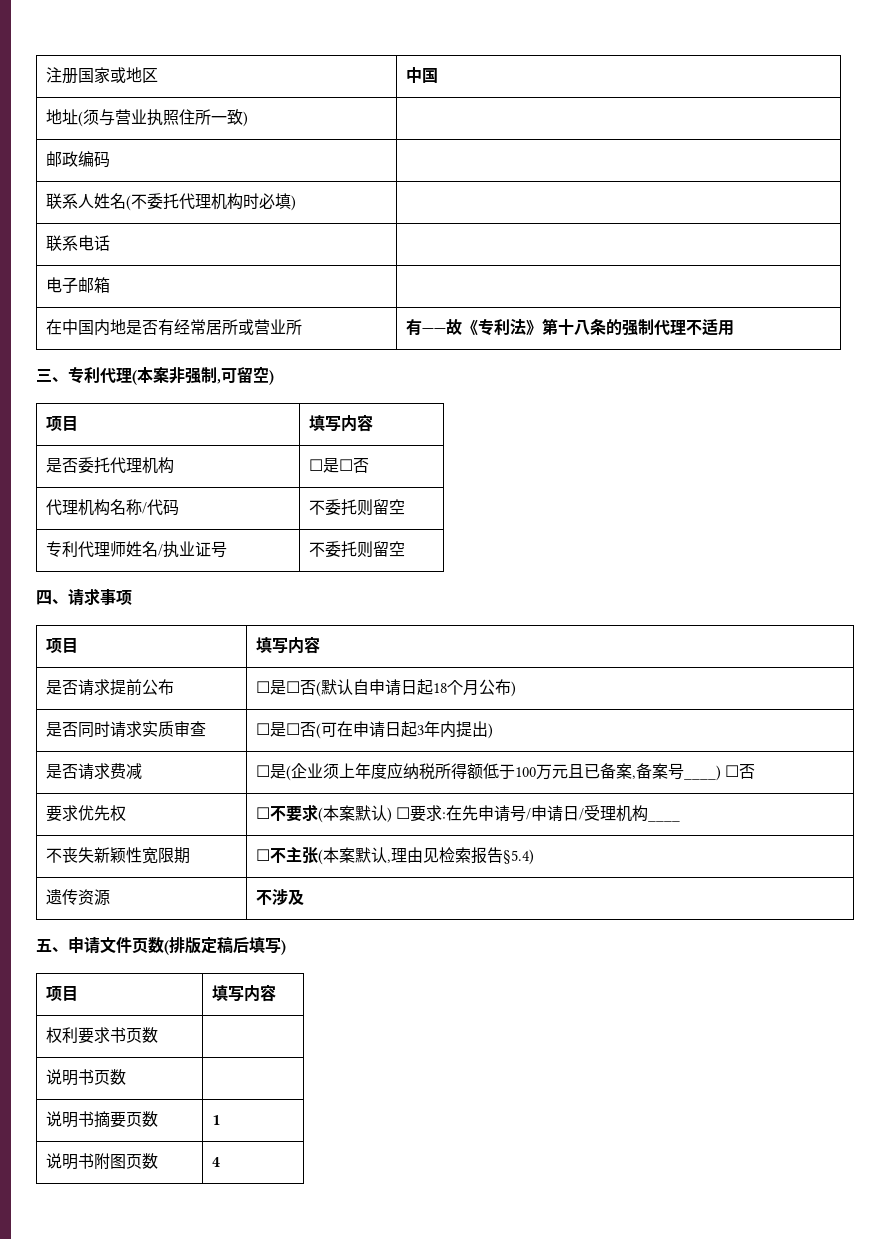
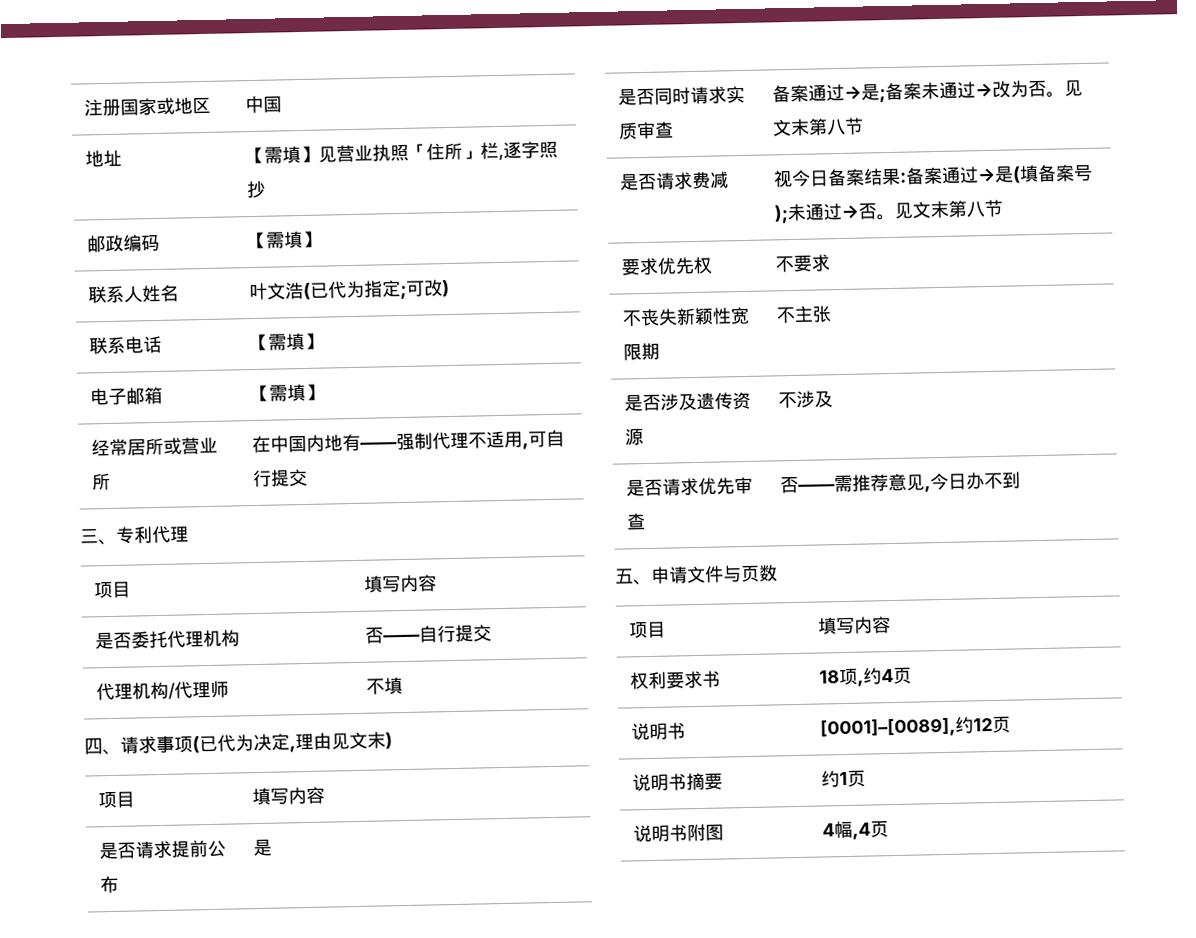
[77,109,248,127] (须与营业执照住所一致) | -> [246,141,559,165] [247,180,267,199] | 【需填】见营业执照「住所」栏,逐字照抄
(110, 159) none -> [248,230,322,250] 【需填】
[125,193,296,211] (不委托代理机构时必填) | -> [249,279,451,301] | 叶文浩(已代为指定;可改)
(110, 243) none -> [250,332,324,352] 【需填】
[45,319,174,336] // 在中国内地是否有 -> [251,383,325,403] 【需填】 //
[405,318,622,336] 有——故《专利法》第十八条的 -> [252,433,398,454] 在中国内地有——
(734, 328) none -> [522,429,566,450] [252,468,309,488] ,可自行提交
[132,366,274,385] (本案非强制,可留空) -> (189, 534) none
[308,458,369,473] [45,499,179,516] [308,499,405,516] [45,541,227,558] [308,541,405,558] [36,588,132,606] ☐是☐否 // 代理机构名称/代码 | 不委托则留空 // 专利代理师姓名/执业证号 | 不委托则留空 // 四、请求事项 -> [365,624,493,644] [96,680,230,701] [366,677,404,695] [84,731,393,756] 否——自行提交 // 代理机构/代理师 | 不填 // 四、请求事项(已代为决定,理由见文末)
[255,679,516,697] ☐是☐否(默认自申请日起18个月公布) -> [253,838,273,857] 是
[255,721,493,739] [45,763,142,780] [255,762,756,781] ☐是☐否(可在申请日起3年内提出) // 是否请求费减 | ☐是(企业须上年度应纳税所得额低于100万元且已备案,备案号____) ☐否 -> [772,80,1084,103] [772,117,865,137] [619,171,730,191] [773,164,1094,188] [774,199,1004,224] 备案通过→是;备案未通过→改为否。见文末第八节 // 是否请求费减 | 视今日备案结果:备案通过→是(填备案号);未通过→否。见文末第八节
[255,807,270,819] ☐ -> (714, 265) none
[317,805,681,823] (本案默认) ☐要求:在先申请号/申请日/受理机构____ -> (832, 263) none
[255,849,270,861] ☐ -> (661, 351) none
[317,847,534,865] [45,889,110,906] [255,889,304,906] (本案默认,理由见检索报告§5.4) // 遗传资源 | 不涉及 -> [624,391,752,412] [625,428,645,446] [778,390,834,409] [626,476,754,497] [626,513,647,531] [780,471,1022,494] // 是否涉及遗传资源 | 不涉及 // 是否请求优先审查 | 否——需推荐意见,今日办不到
[132,937,286,955] 页数(排版定稿后填写) -> [722,564,778,583] 与页数
[125,1027,158,1043] [45,1069,126,1086] 页数 | // 说明书页数 | -> [819,667,913,687] [631,722,687,741] [820,716,1012,739] | 18项,约4页 // 说明书 | [0001]–[0089],约12页
[125,1111,158,1127] [211,1115,220,1125] 页数 | 1 -> [821,770,867,788] | 约1页
[125,1153,158,1169] [211,1157,220,1167] 页数 | 4 -> [822,820,890,840] | 4幅,4页

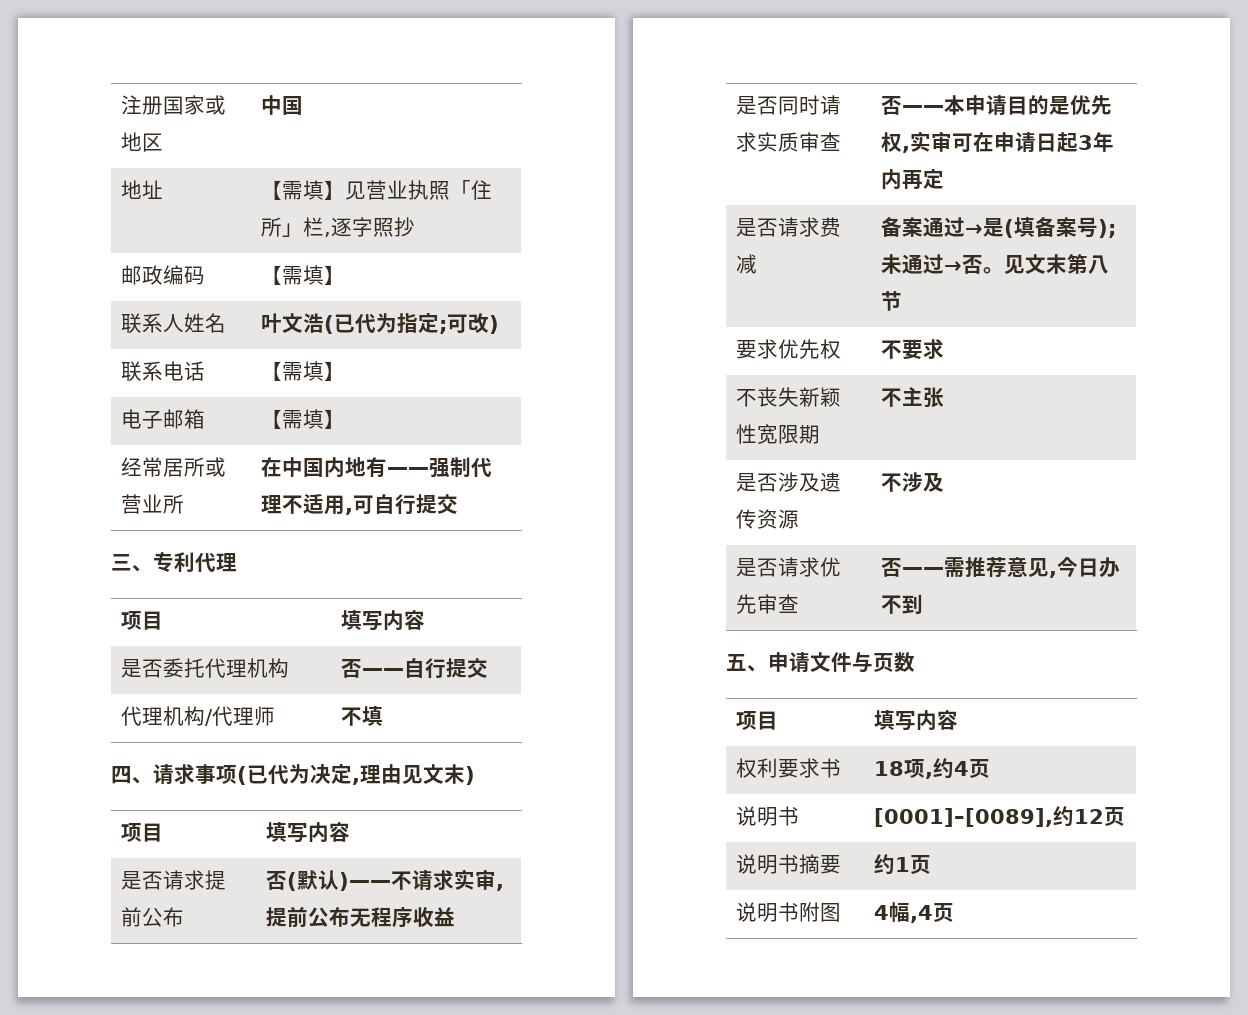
[253,838,273,857] 是 -> [266,869,505,891] [266,907,456,928] 否(默认)——不请求实审,提前公布无程序收益
[772,80,1084,103] [772,117,865,137] 备案通过→是;备案未通过→改为否。见文末第八节 -> [881,95,1113,116] [881,131,1115,153] [881,169,945,190] 否——本申请目的是优先权,实审可在申请日起3年内再定
[773,168,908,188] 视今日备案结果: -> (758, 264) none

